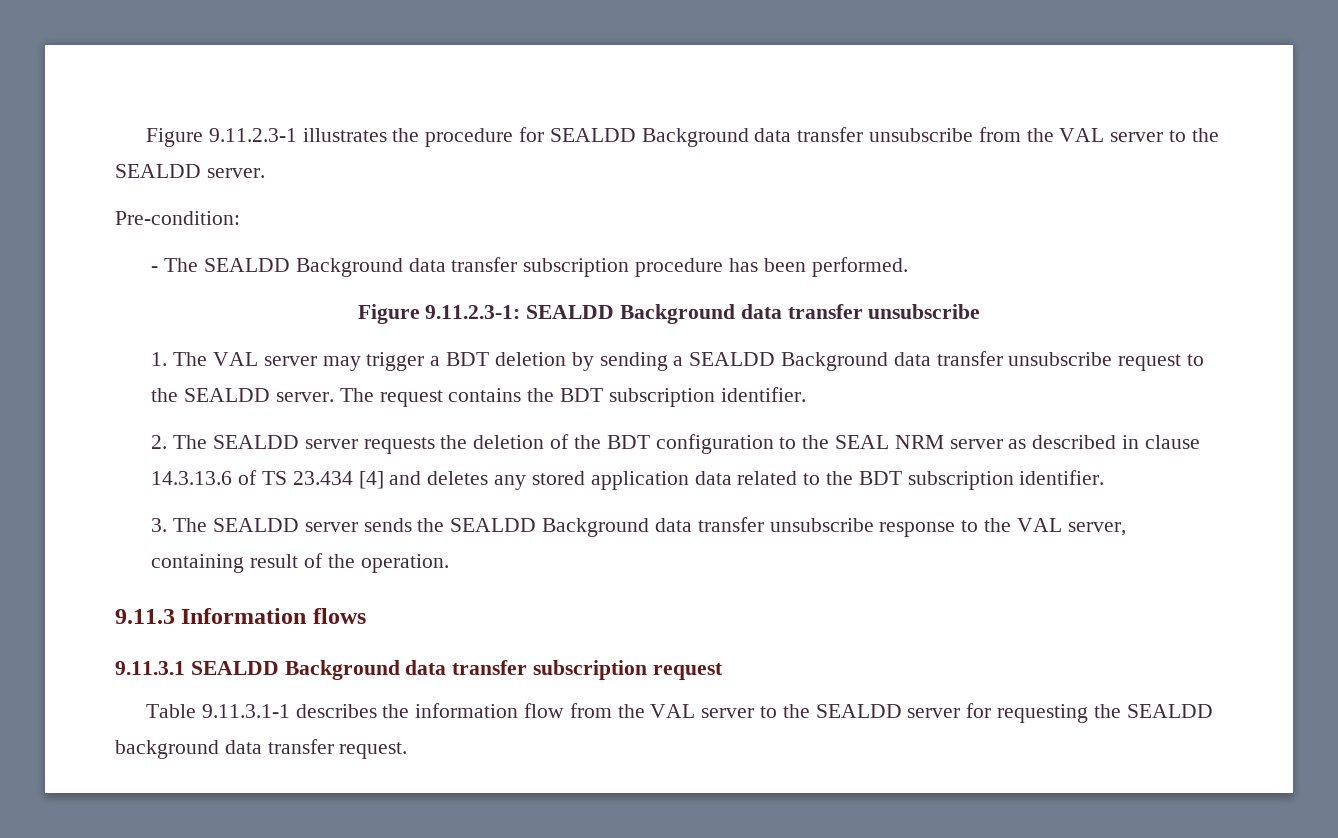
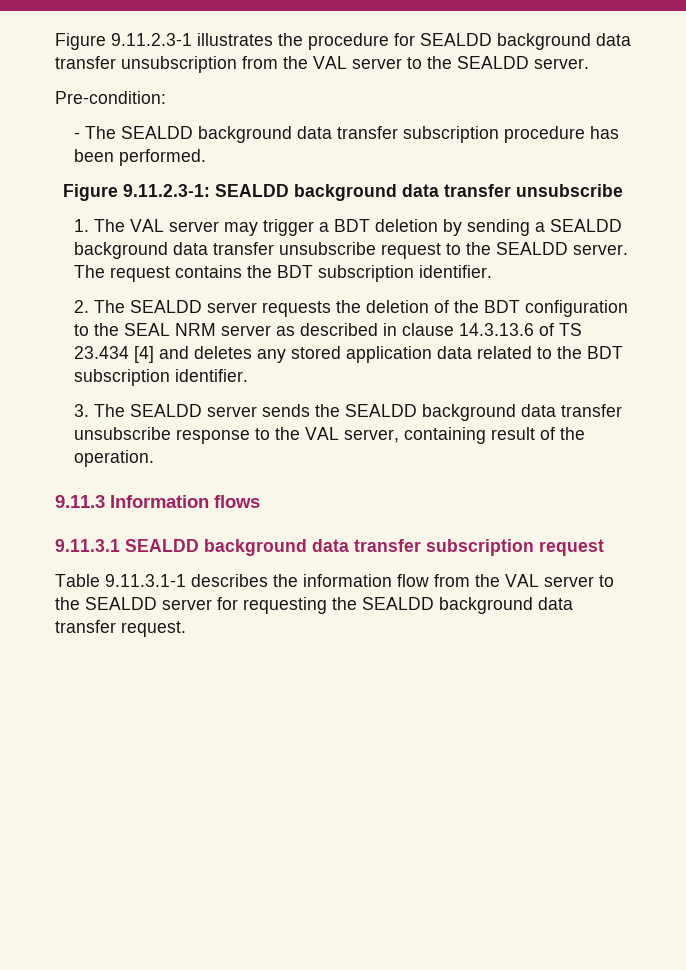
[641,127,973,147] Background data transfer unsubscribe -> [497,33,631,50] [55,56,237,73] background data transfer unsubscription
[295,258,403,277] Background -> [198,126,293,143] background
[620,304,735,324] Background -> [294,184,397,201] background
[780,352,888,371] Background -> [74,242,169,259] background
[542,518,650,537] Background -> [422,404,517,421] background
[284,660,400,680] Background -> [204,539,307,556] background

